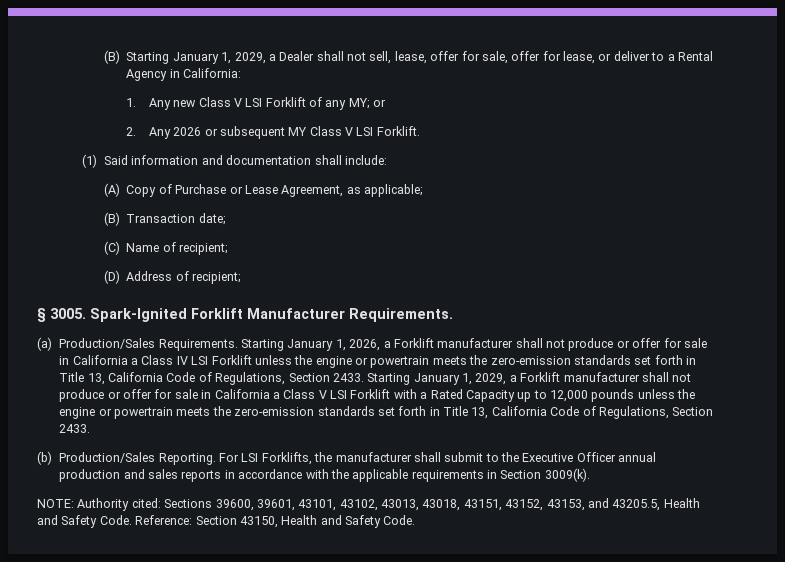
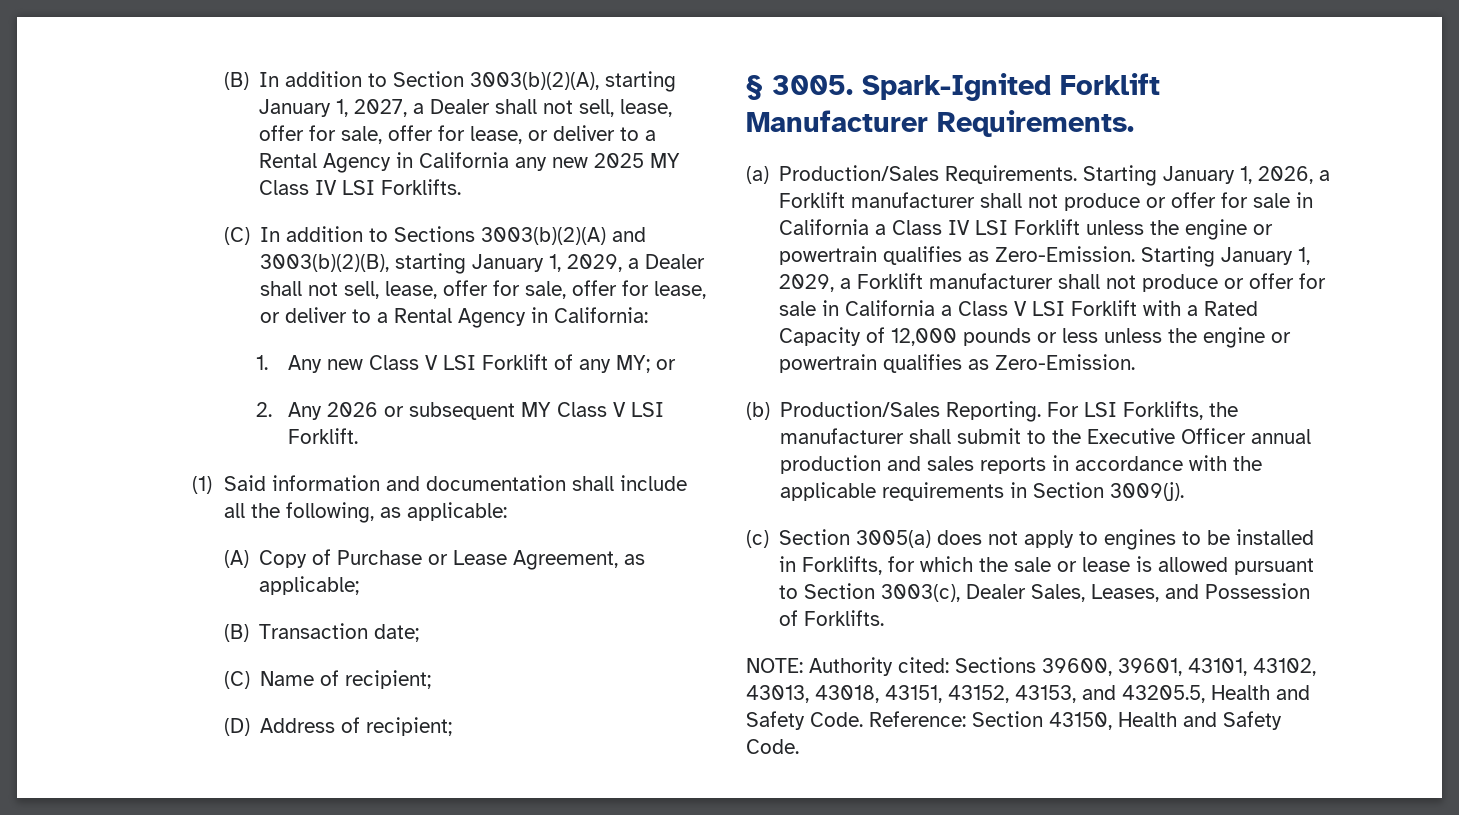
[104,50,170,64] (B) Starting -> [223,71,677,92] [259,99,673,117] [259,125,657,144] [259,152,681,173] [259,179,462,195] [223,226,647,245] [260,253,467,274] (B) In addition to Section 3003(b)(2)(A), starting January 1, 2027, a Dealer shall not sell, lease, offer for sale, offer for lease, or deliver to a Rental Agency in California any new 2025 MY Class IV LSI Forklifts. // (C) In addition to Sections 3003(b)(2)(A) and 3003(b)(2)(B), starting
[344,155,387,165] include: -> [619,475,687,491] [223,502,507,523] include all the following, as applicable:
[432,355,697,365] [59,372,364,385] meets the zero-emission standards set forth in Title 13, California Code of Regulations, Section 2433. -> [883,246,1136,265] qualifies as Zero-Emission.
[517,389,696,402] [59,406,714,419] [59,424,91,433] up to 12,000 pounds unless the engine or powertrain meets the zero-emission standards set forth in Title 13, California Code of Regulations, Section 2433. -> [866,327,1292,348] [779,354,1136,373] of 12,000 pounds or less unless the engine or powertrain qualifies as Zero-Emission.
[544,468,590,482] 3009(k). -> [1110,482,1185,501] [746,529,1315,550] [779,556,1315,575] [779,583,1311,602] [779,610,885,626] 3009(j). // (c) Section 3005(a) does not apply to engines to be installed in Forklifts, for which the sale or lease is allowed pursuant to Section 3003(c), Dealer Sales, Leases, and Possession of Forklifts.

